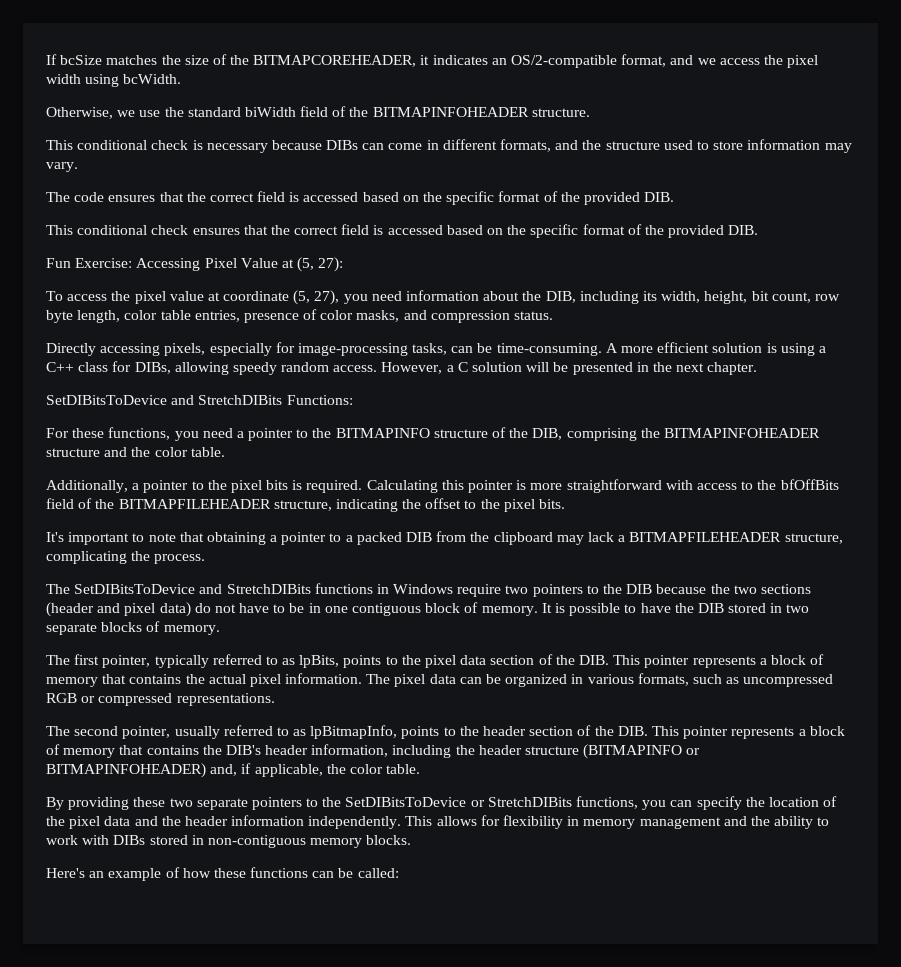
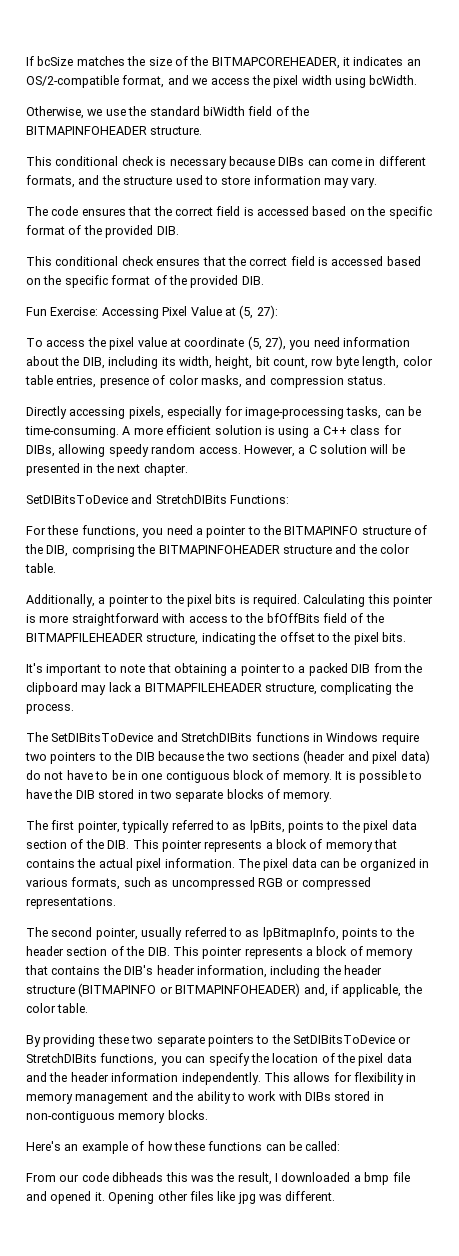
(399, 873) none -> [26,1172,410,1185] [26,1191,336,1204] // From our code dibheads this was the result, I downloaded a bmp file and opened it. Opening other files like jpg was different.

